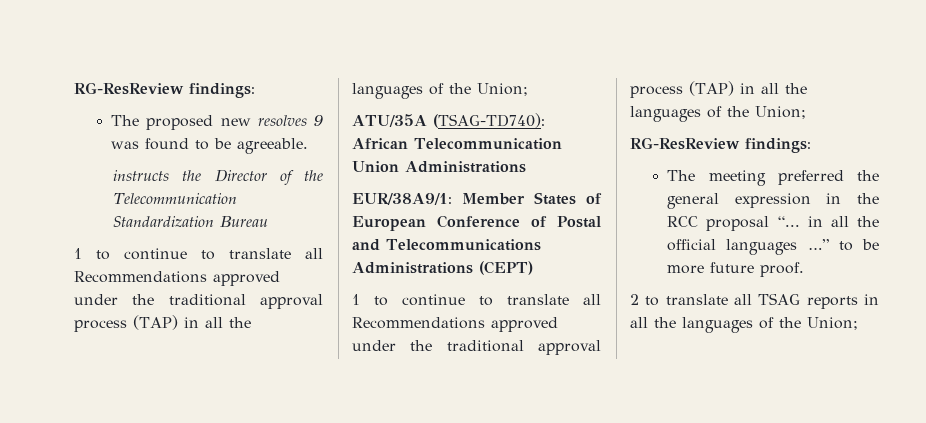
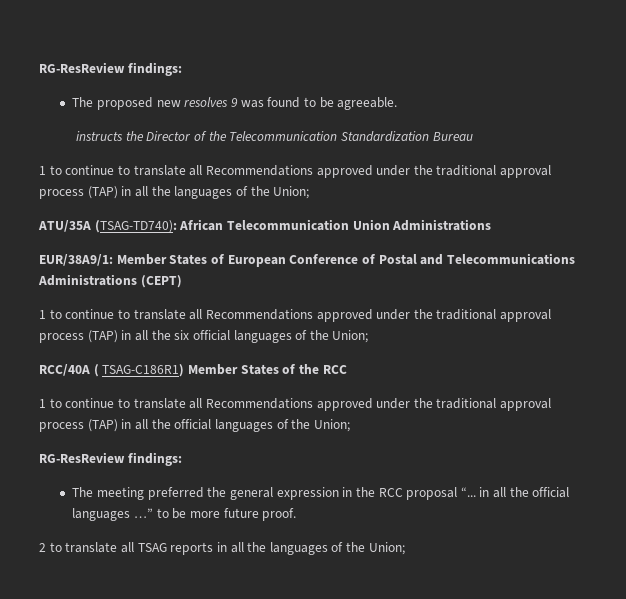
(807, 88) none -> [174,330,369,343] [39,364,347,377] [39,398,552,411] [39,419,212,432] six official languages of the Union; // RCC/40A ( TSAG-C186R1) Member States of the RCC // 1 to continue to translate all Recommendations approved under the traditional approval process (TAP) in all the official

